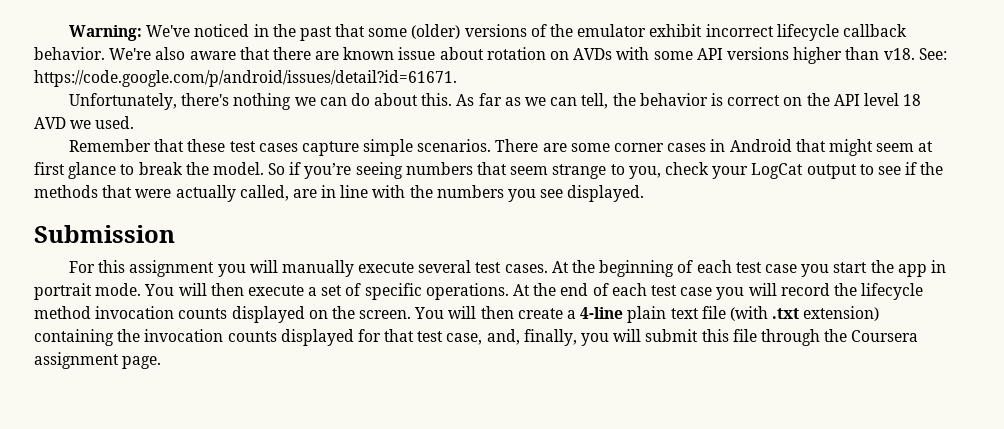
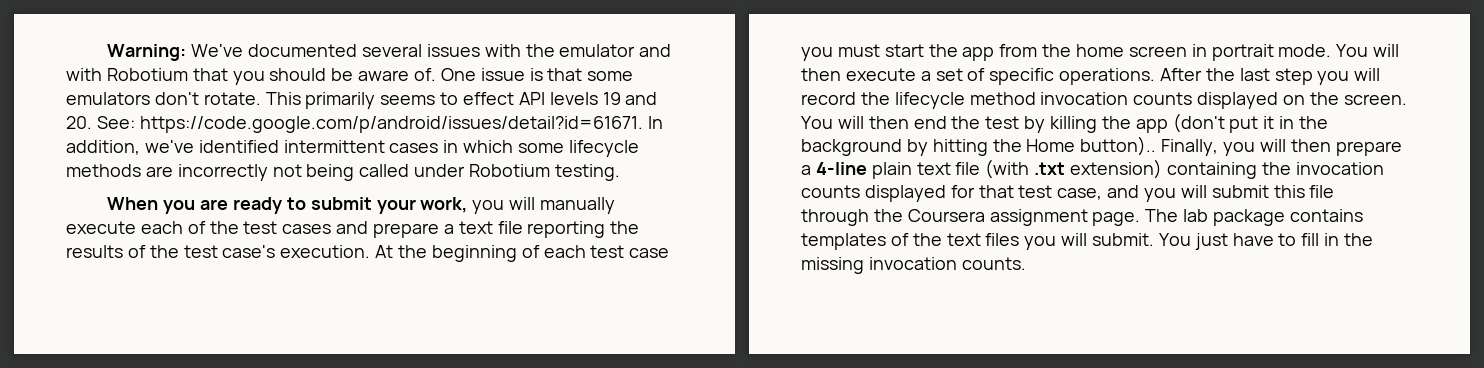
[194,24,907,41] [34,47,947,64] [34,70,457,87] [68,93,922,110] [34,116,135,129] [68,139,934,156] [34,162,944,179] [34,185,645,202] [34,225,175,243] [68,260,548,277] noticed in the past that some (older) versions of the emulator exhibit incorrect lifecycle callback behavior. We're also aware that there are known issue about rotation on AVDs with some API versions higher than v18. See: https://code.google.com/p/android/issues/detail?id=61671. // Unfortunately, there's nothing we can do about this. As far as we can tell, the behavior is correct on the API level 18 AVD we used. // Remember that these test cases capture simple scenarios. There are some corner cases in Android that might seem at first glance to break the model. So if you’re seeing numbers that seem strange to you, check your LogCat output to see if the methods that were actually called, are in line with the numbers you see displayed. // Submission // For this assignment you will manually execute several test cases. -> [248,44,672,57] [66,68,634,85] [66,92,658,109] [66,116,663,133] [66,140,639,157] [66,164,620,181] [107,197,616,214] [66,221,640,238] [66,245,371,258] documented several issues with the emulator and with Robotium that you should be aware of. One issue is that some emulators don't rotate. This primarily seems to effect API levels 19 and 20. See: https://code.google.com/p/android/issues/detail?id=61671. In addition, we've identified intermittent cases in which some lifecycle methods are incorrectly not being called under Robotium testing. // When you are ready to submit your work, you will manually execute each of the test cases and prepare a text file reporting the results of the test case's execution.
(830, 270) none -> [837,44,880,57] must
(927, 270) none -> [999,44,1187,57] from the home screen
[513,283,713,296] At the end of each test case -> [1160,68,1313,85] After the last step
[517,308,563,319] create -> [913,113,1329,133] [801,136,1402,156] end the test by killing the app (don't put it in the background by hitting the Home button).. Finally, you will then prepare
[486,329,577,346] and, finally, -> [1107,185,1140,198] and
(162, 362) none -> [1145,209,1363,226] [801,233,1374,250] [801,257,1026,274] The lab package contains templates of the text files you will submit. You just have to fill in the missing invocation counts.

